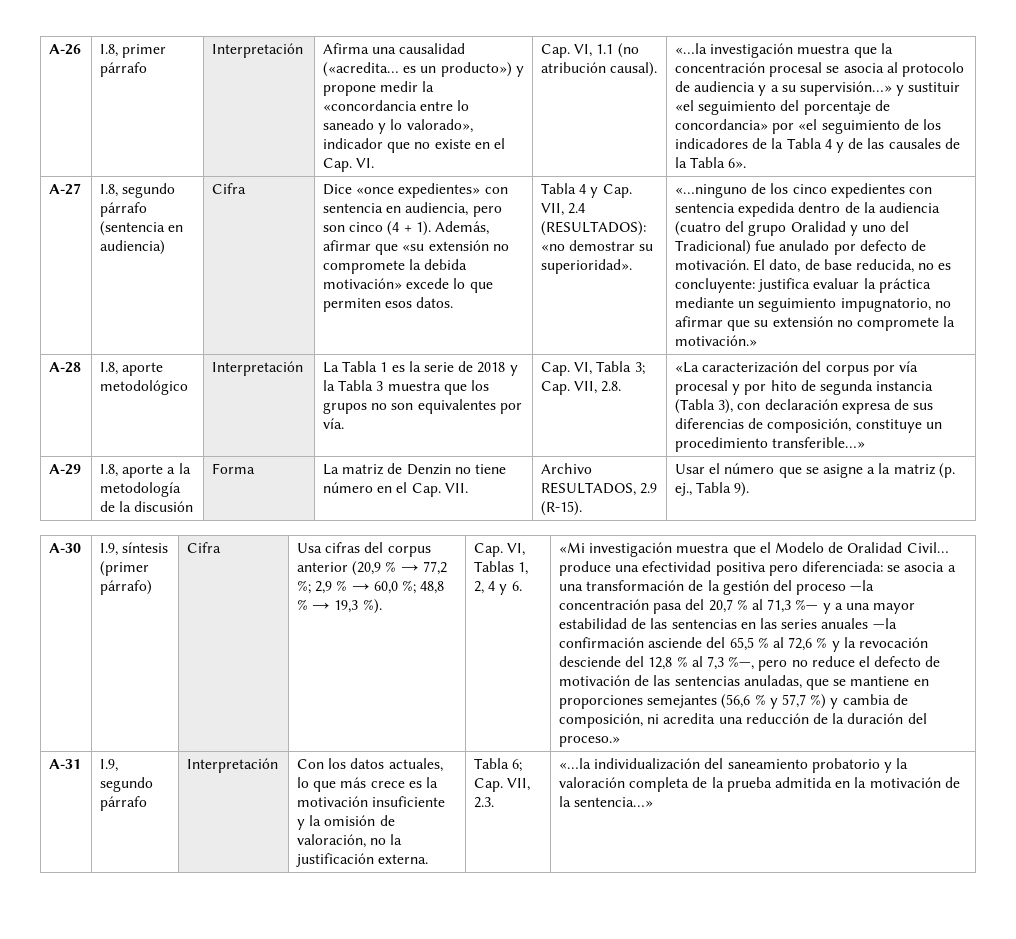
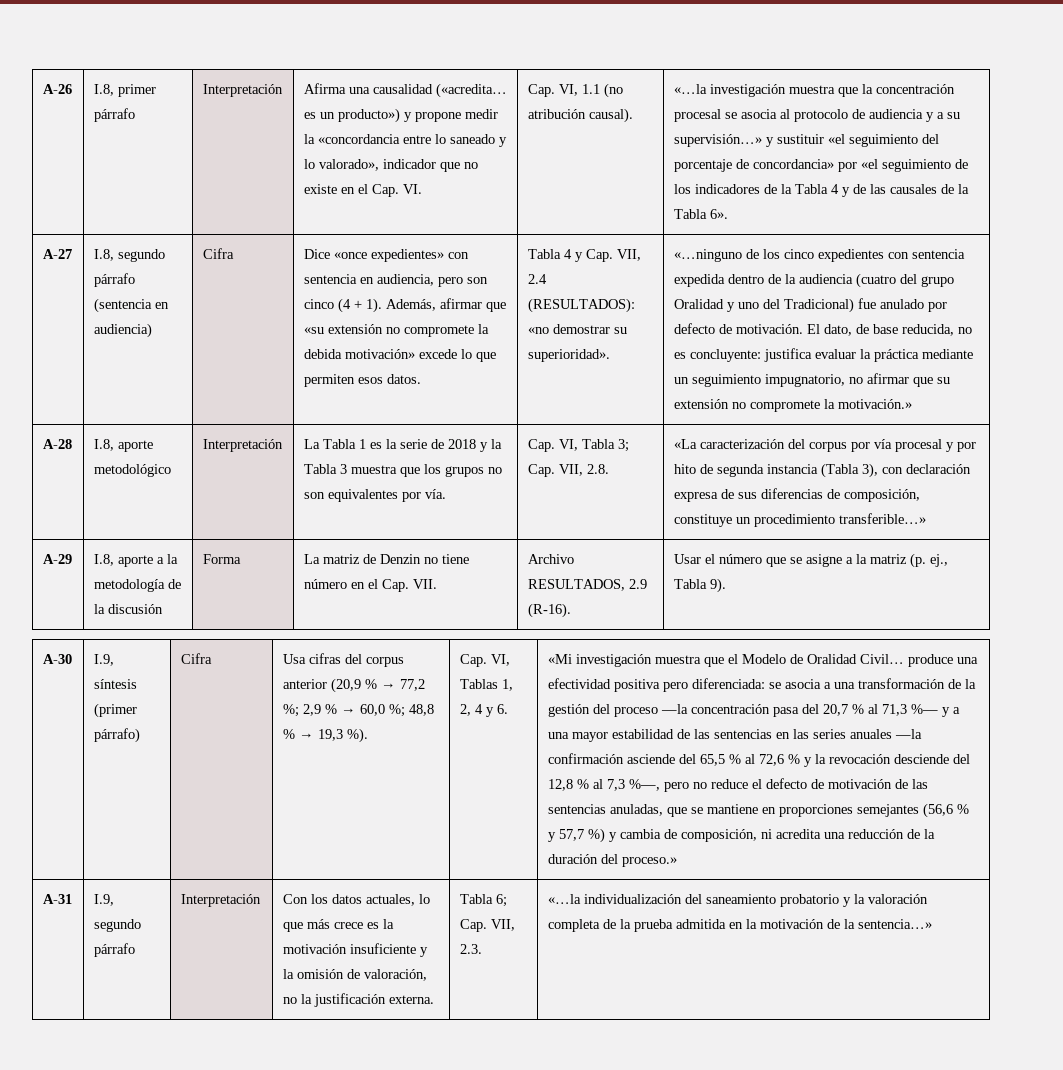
[541,501,583,516] (R-15). -> [527,603,571,618] (R-16).

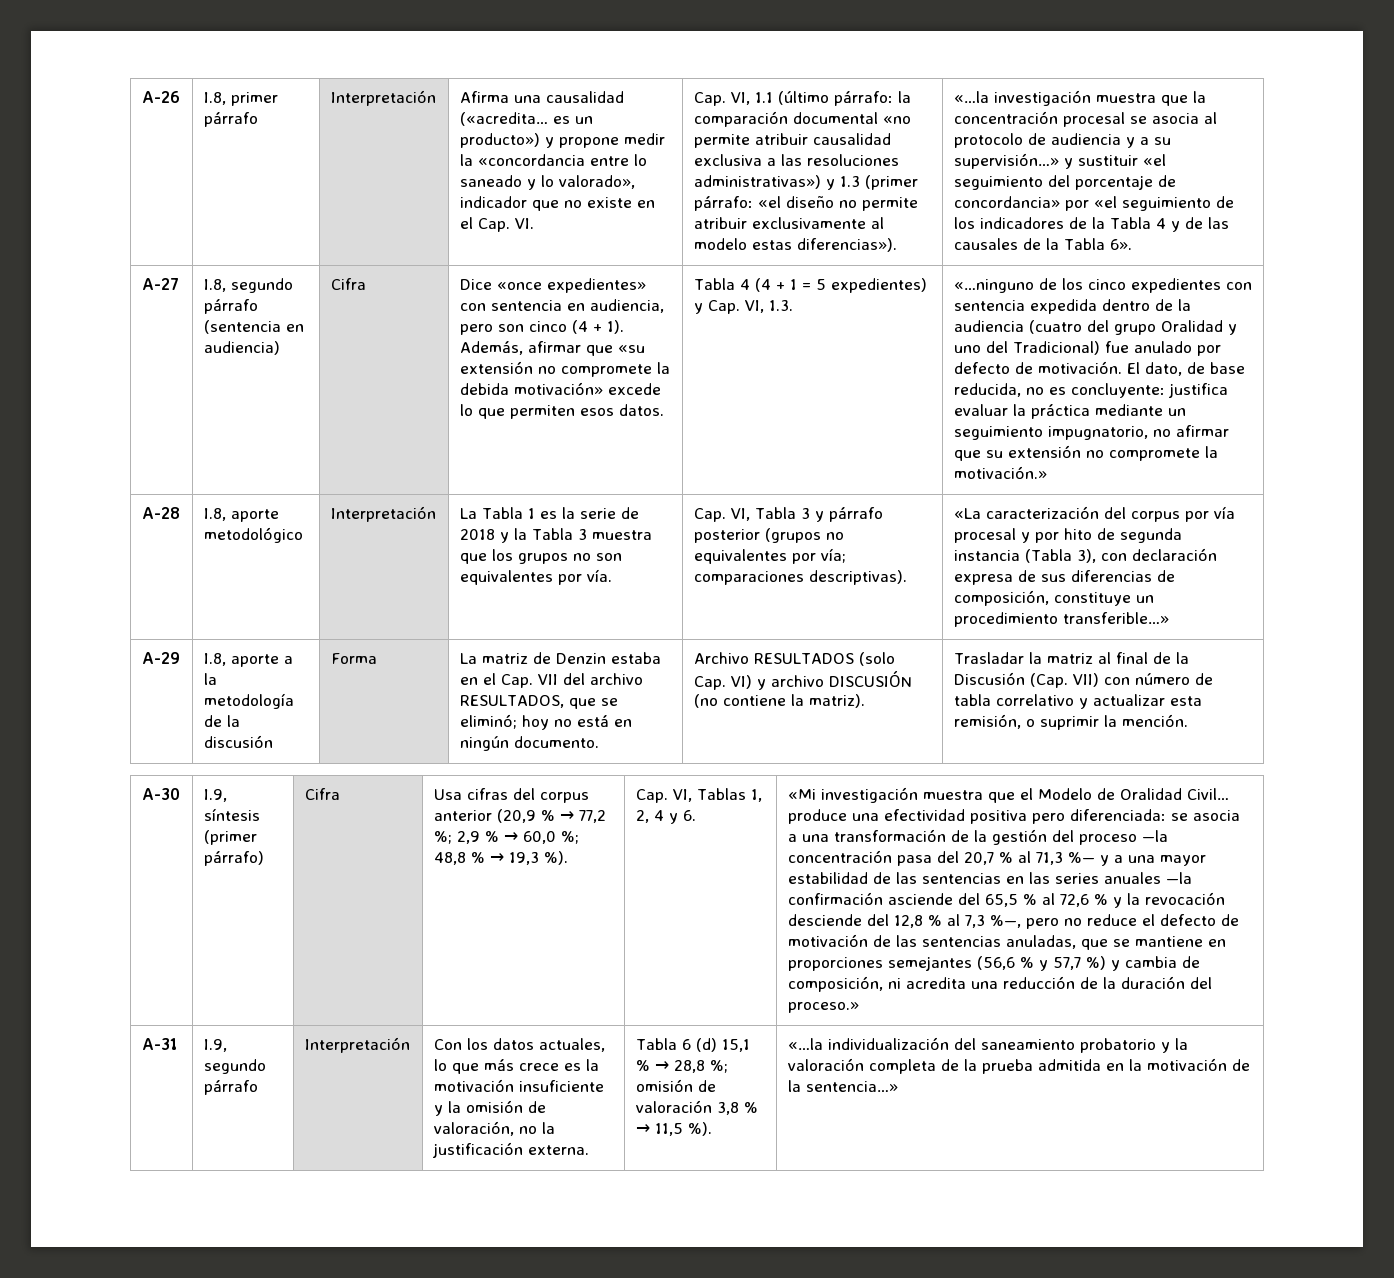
[603,83,623,98] [527,108,633,123] (no atribución causal). -> [777,91,911,106] [693,111,911,127] [693,133,891,148] [693,154,899,166] [693,175,918,190] [693,196,918,211] [693,217,884,229] [693,238,897,252] (último párrafo: la comparación documental «no permite atribuir causalidad exclusiva a las resoluciones administrativas») y 1.3 (primer párrafo: «el diseño no permite atribuir exclusivamente al modelo estas diferencias»).
[574,249,641,262] [527,274,547,284] [527,298,635,313] [527,324,627,334] [527,349,610,362] y Cap. VII, 2.4 (RESULTADOS): «no demostrar su superioridad». -> [754,278,927,293] [693,300,793,314] (4 + 1 = 5 expedientes) y Cap. VI, 1.3.
[617,439,629,452] [527,464,609,477] 3; Cap. VII, 2.8. -> [800,507,883,522] [693,528,844,543] [693,548,846,564] [693,570,907,585] 3 y párrafo posterior (grupos no equivalentes por vía; comparaciones descriptivas).
[423,554,469,564] [303,579,437,592] [527,554,574,564] [527,579,647,591] [527,603,571,618] [673,553,948,568] [673,578,726,593] no tiene número en el Cap. VII. | Archivo RESULTADOS, 2.9 (R-16). | Usar el número que se asigne a la matriz (p. ej., Tabla 9). -> [610,652,661,664] [459,673,643,688] [459,695,618,709] [459,714,632,730] [459,736,599,751] [693,652,895,666] [693,671,912,690] [693,694,865,708] [953,652,1189,664] [953,672,1213,688] [953,694,1202,709] [953,714,1188,730] estaba en el Cap. VII del archivo RESULTADOS, que se eliminó; hoy no está en ningún documento. | Archivo RESULTADOS (solo Cap. VI) y archivo DISCUSIÓN (no contiene la matriz). | Trasladar la matriz al final de la Discusión (Cap. VII) con número de tabla correlativo y actualizar esta remisión, o suprimir la mención.
[495,894,507,907] [459,919,515,932] [459,944,482,954] 6; Cap. VII, 2.3. -> [681,1038,750,1052] [635,1060,728,1073] [635,1079,716,1092] [635,1100,758,1115] [635,1122,712,1136] 6 (d) 15,1 % → 28,8 %; omisión de valoración 3,8 % → 11,5 %).

